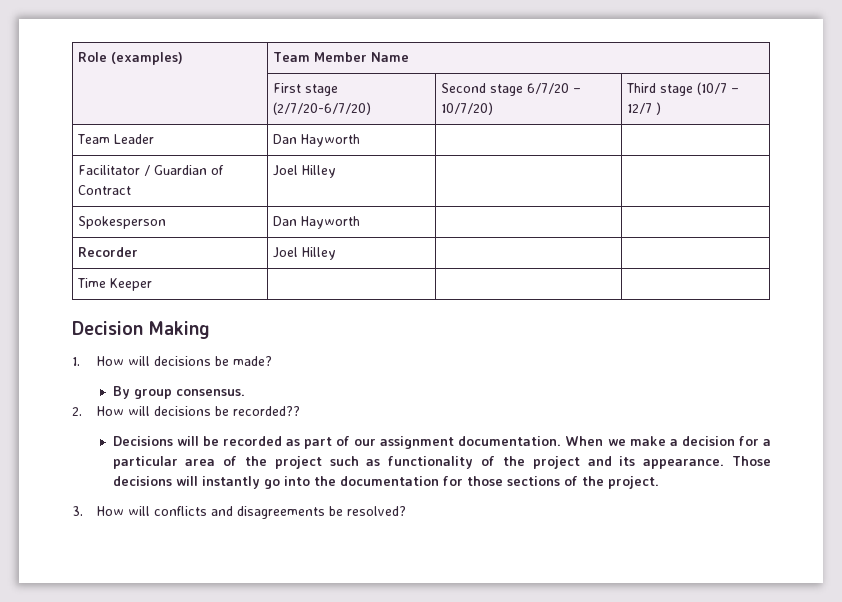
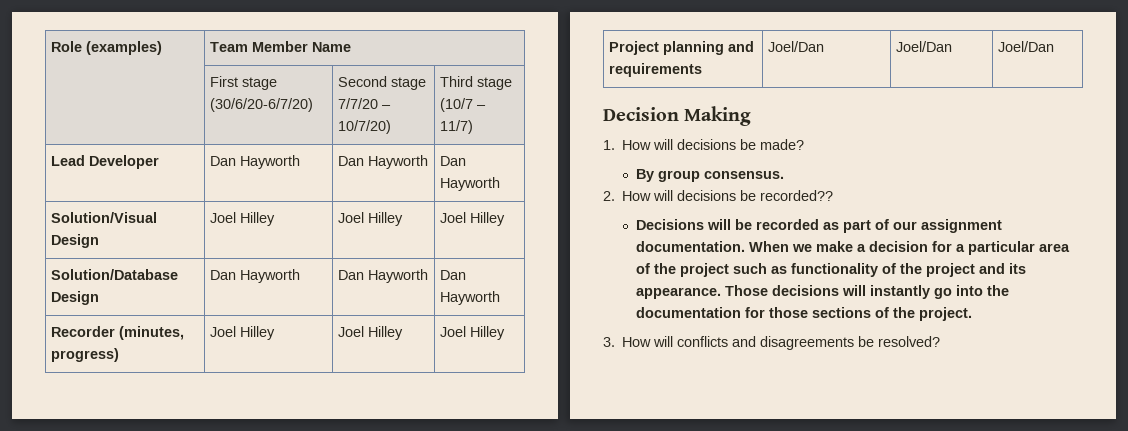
[272,102,371,115] (2/7/20-6/7/20) -> [210,98,314,112] (30/6/20-6/7/20)
[526,83,569,94] 6/7/20 -> [338,98,379,109] 7/7/20
[626,102,661,115] [76,134,154,144] [272,134,360,147] [77,165,224,176] [77,185,131,195] [272,165,336,178] [77,216,166,229] [272,216,360,229] 12/7 ) // Team Leader | Dan Hayworth | | // Facilitator / Guardian of Contract | Joel Hilley | | // Spokesperson | Dan Hayworth | | -> [440,120,474,134] [51,155,160,169] [210,155,301,169] [338,155,429,169] [440,156,467,166] [440,177,501,191] [51,212,158,223] [51,234,100,248] [210,212,276,226] [338,212,404,226] [440,212,506,226] [51,269,179,280] [51,291,100,305] [210,269,301,283] [338,269,429,283] [440,270,467,280] [440,291,501,305] 11/7) // Lead Developer | Dan Hayworth | Dan Hayworth | Dan Hayworth // Solution/Visual Design | Joel Hilley | Joel Hilley | Joel Hilley // Solution/Database Design | Dan Hayworth | Dan Hayworth | Dan Hayworth
[272,247,336,260] [76,278,152,291] | Joel Hilley | | // Time Keeper | | | -> [119,326,185,340] [51,348,120,362] [210,326,276,340] [338,326,404,340] [440,326,506,340] [609,41,755,55] [609,63,703,77] [768,41,825,52] [896,41,953,52] [998,41,1055,52] (minutes, progress) | Joel Hilley | Joel Hilley | Joel Hilley // Project planning and requirements | Joel/Dan | Joel/Dan | Joel/Dan

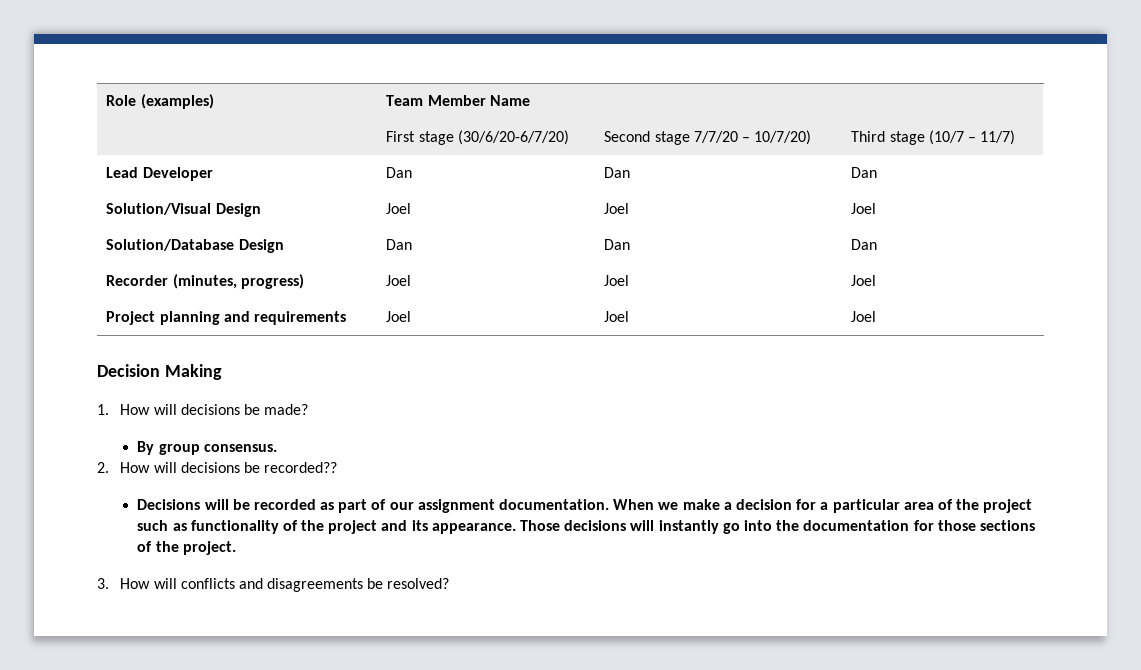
[240,155,301,169] [338,155,429,169] [440,156,467,166] [440,177,501,191] Hayworth | Dan Hayworth | Dan Hayworth -> [604,167,631,178] [851,167,878,178] | Dan | Dan
[240,212,276,226] [338,212,404,226] [440,212,506,226] Hilley | Joel Hilley | Joel Hilley -> [604,203,630,214] [851,203,877,214] | Joel | Joel
[240,269,301,283] [338,269,429,283] [440,270,467,280] [440,291,501,305] Hayworth | Dan Hayworth | Dan Hayworth -> [604,239,631,250] [851,239,878,250] | Dan | Dan
[240,326,276,340] [338,326,404,340] [440,326,506,340] Hilley | Joel Hilley | Joel Hilley -> [604,275,630,286] [851,275,877,286] | Joel | Joel
[768,41,825,52] [896,41,953,52] [998,41,1055,52] Joel/Dan | Joel/Dan | Joel/Dan -> [386,311,412,322] [604,311,630,322] [851,311,877,322] Joel | Joel | Joel

